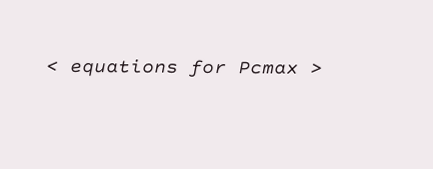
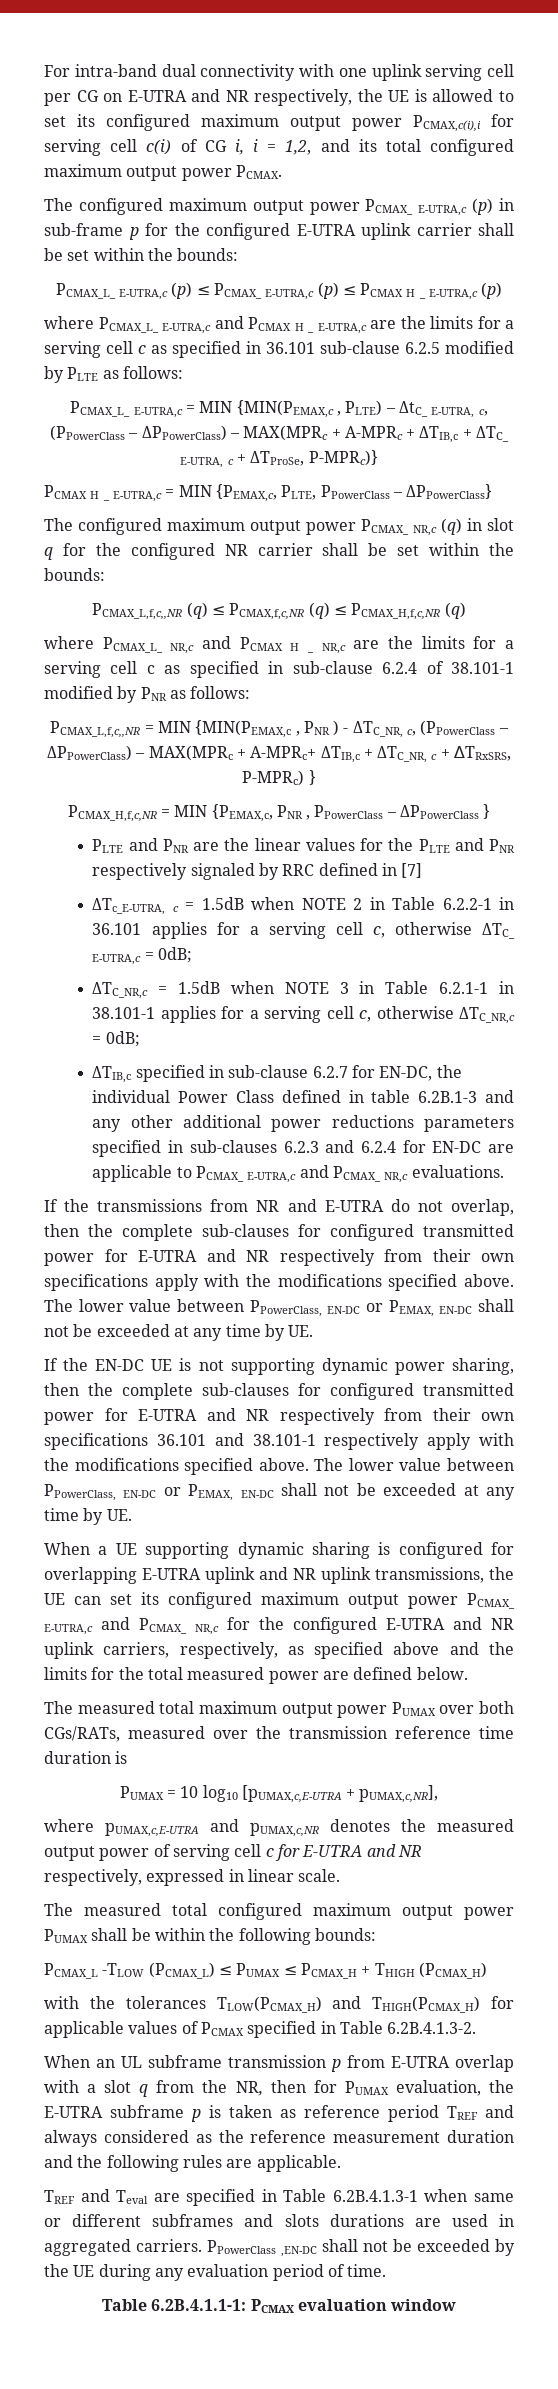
[46,58,323,78] < equations for Pcmax > -> [44,64,514,81] [44,89,515,106] [44,114,514,132] [44,139,514,156] [44,164,282,181] [44,198,514,216] [44,223,514,240] [44,248,239,261] [55,282,416,300] [418,282,503,300] [44,316,304,334] [307,316,514,334] [44,341,514,358] [44,366,183,383] [70,400,488,418] [49,425,510,443] [180,450,378,468] [44,485,100,499] [102,484,493,502] [44,518,514,536] [44,543,514,560] [44,568,105,581] [92,602,466,620] [44,636,300,654] [306,636,514,654] [44,661,514,678] [44,686,251,703] [50,720,509,738] [46,745,512,763] [242,770,316,786] [67,804,491,822] [92,838,515,853] [92,863,423,880] [92,897,514,915] [92,922,515,939] [92,947,193,965] [92,981,515,999] [92,1006,515,1024] [92,1031,140,1047] [92,1065,462,1083] [92,1090,515,1103] [92,1115,514,1132] [92,1140,514,1157] [92,1165,504,1183] [44,1199,514,1216] [44,1224,514,1241] [44,1249,514,1266] [44,1274,515,1291] [44,1299,514,1317] [44,1324,314,1341] [44,1358,514,1375] [44,1383,514,1400] [44,1408,514,1425] [44,1433,514,1450] [44,1458,514,1475] [44,1483,515,1501] [44,1508,132,1525] [44,1542,514,1559] [44,1567,514,1584] [44,1592,515,1609] [44,1617,514,1635] [44,1642,514,1659] [44,1667,468,1684] [44,1701,514,1718] [44,1726,514,1742] [44,1751,128,1764] [119,1785,439,1803] [44,1819,514,1837] [44,1844,422,1861] [44,1869,341,1886] [44,1903,514,1920] [44,1928,376,1945] [44,1962,487,1979] [44,1996,514,2013] [44,2021,477,2038] [44,2055,514,2072] [44,2080,515,2097] [44,2105,514,2122] [44,2130,514,2147] [44,2155,341,2172] [44,2189,514,2206] [44,2214,514,2227] [44,2239,515,2257] [44,2264,387,2281] [101,2299,457,2313] For intra-band dual connectivity with one uplink serving cell per CG on E-UTRA and NR respectively, the UE is allowed to set its configured maximum output power PCMAX,c(i),i for serving cell c(i) of CG i, i = 1,2, and its total configured maximum output power PCMAX. // The configured maximum output power PCMAX_ E-UTRA,c (p) in sub-frame p for the configured E-UTRA uplink carrier shall be set within the bounds: // PCMAX_L_ E-UTRA,c (p) ≤ PCMAX_ E-UTRA,c (p) ≤ PCMAX H _ E-UTRA,c (p) // where PCMAX_L_ E-UTRA,c and PCMAX H _ E-UTRA,c are the limits for a serving cell c as specified in 36.101 sub-clause 6.2.5 modified by PLTE as follows: // PCMAX_L_ E-UTRA,c = MIN {MIN(PEMAX,c , PLTE) – ΔtC_ E-UTRA, c, (PPowerClass – ΔPPowerClass) – MAX(MPRc + A-MPRc + ΔTIB,c + ΔTC_ E-UTRA, c + ΔTProSe, P-MPRc)} // PCMAX H _ E-UTRA,c = MIN {PEMAX,c, PLTE, PPowerClass – ΔPPowerClass} // The configured maximum output power PCMAX_ NR,c (q) in slot q for the configured NR carrier shall be set within the bounds: // PCMAX_L,f,c,,NR (q) ≤ PCMAX,f,c,NR (q) ≤ PCMAX_H,f,c,NR (q) // where PCMAX_L_ NR,c and PCMAX H _ NR,c are the limits for a serving cell c as specified in sub-clause 6.2.4 of 38.101-1 modified by PNR as follows: // PCMAX_L,f,c,,NR = MIN {MIN(PEMAX,c , PNR ) - ΔTC_NR, c, (PPowerClass – ΔPPowerClass) – MAX(MPRc + A-MPRc+ ΔTIB,c + ΔTC_NR, c + ∆TRxSRS, P-MPRc) } // PCMAX_H,f,c,NR = MIN {PEMAX,c, PNR , PPowerClass – ΔPPowerClass } // PLTE and PNR are the linear values for the PLTE and PNR respectively signaled by RRC defined in [7] // ΔTc_E-UTRA, c = 1.5dB when NOTE 2 in Table 6.2.2-1 in 36.101 applies for a serving cell c, otherwise ΔTC_ E-UTRA,c = 0dB; // ΔTC_NR,c = 1.5dB when NOTE 3 in Table 6.2.1-1 in 38.101-1 applies for a serving cell c, otherwise ΔTC_NR,c = 0dB; // ΔTIB,c specified in sub-clause 6.2.7 for EN-DC, the individual Power Class defined in table 6.2B.1-3 and any other additional power reductions parameters specified in sub-clauses 6.2.3 and 6.2.4 for EN-DC are applicable to PCMAX_ E-UTRA,c and PCMAX_ NR,c evaluations. // If the transmissions from NR and E-UTRA do not overlap, then the complete sub-clauses for configured transmitted power for E-UTRA and NR respectively from their own specifications apply with the modifications specified above. The lower value between PPowerClass, EN-DC or PEMAX, EN-DC shall not be exceeded at any time by UE. // If the EN-DC UE is not supporting dynamic power sharing, then the complete sub-clauses for configured transmitted power for E-UTRA and NR respectively from their own specifications 36.101 and 38.101-1 respectively apply with the modifications specified above. The lower value between PPowerClass, EN-DC or PEMAX, EN-DC shall not be exceeded at any time by UE. // When a UE supporting dynamic sharing is configured for overlapping E-UTRA uplink and NR uplink transmissions, the UE can set its configured maximum output power PCMAX_ E-UTRA,c and PCMAX_ NR,c for the configured E-UTRA and NR uplink carriers, respectively, as specified above and the limits for the total measured power are defined below. // The measured total maximum output power PUMAX over both CGs/RATs, measured over the transmission reference time duration is // PUMAX = 10 log10 [pUMAX,c,E-UTRA + pUMAX,c,NR], // where pUMAX,c,E-UTRA and pUMAX,c,NR denotes the measured output power of serving cell c for E-UTRA and NR respectively, expressed in linear scale. // The measured total configured maximum output power PUMAX shall be within the following bounds: // PCMAX_L -TLOW (PCMAX_L) ≤ PUMAX ≤ PCMAX_H + THIGH (PCMAX_H) // with the tolerances TLOW(PCMAX_H) and THIGH(PCMAX_H) for applicable values of PCMAX specified in Table 6.2B.4.1.3-2. // When an UL subframe transmission p from E-UTRA overlap with a slot q from the NR, then for PUMAX evaluation, the E-UTRA subframe p is taken as reference period TREF and always considered as the reference measurement duration and the following rules are applicable. // TREF and Teval are specified in Table 6.2B.4.1.3-1 when same or different subframes and slots durations are used in aggregated carriers. PPowerClass ,EN-DC shall not be exceeded by the UE during any evaluation period of time. // Table 6.2B.4.1.1-1: PCMAX evaluation window

